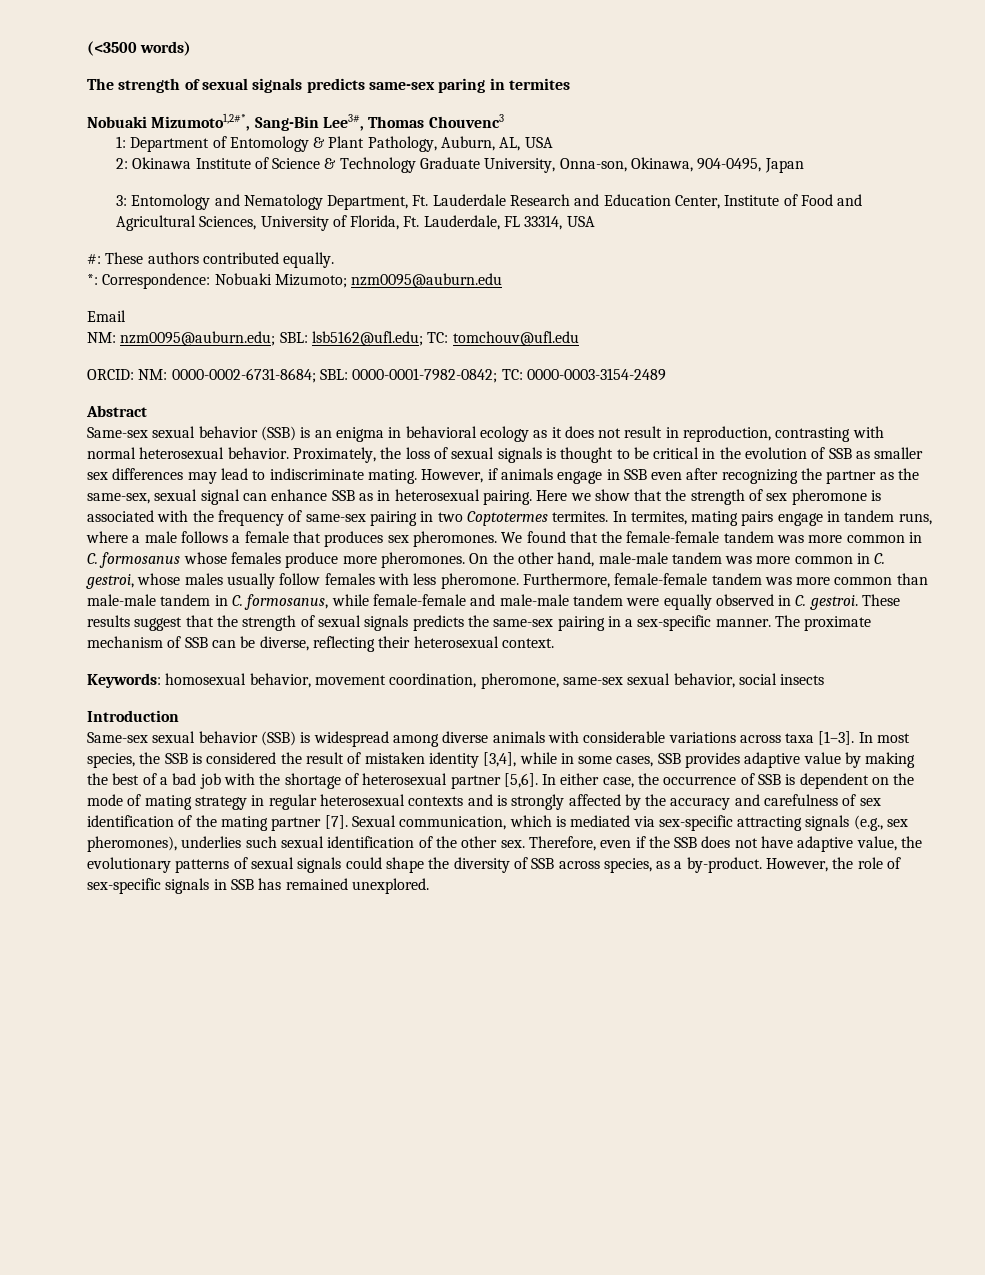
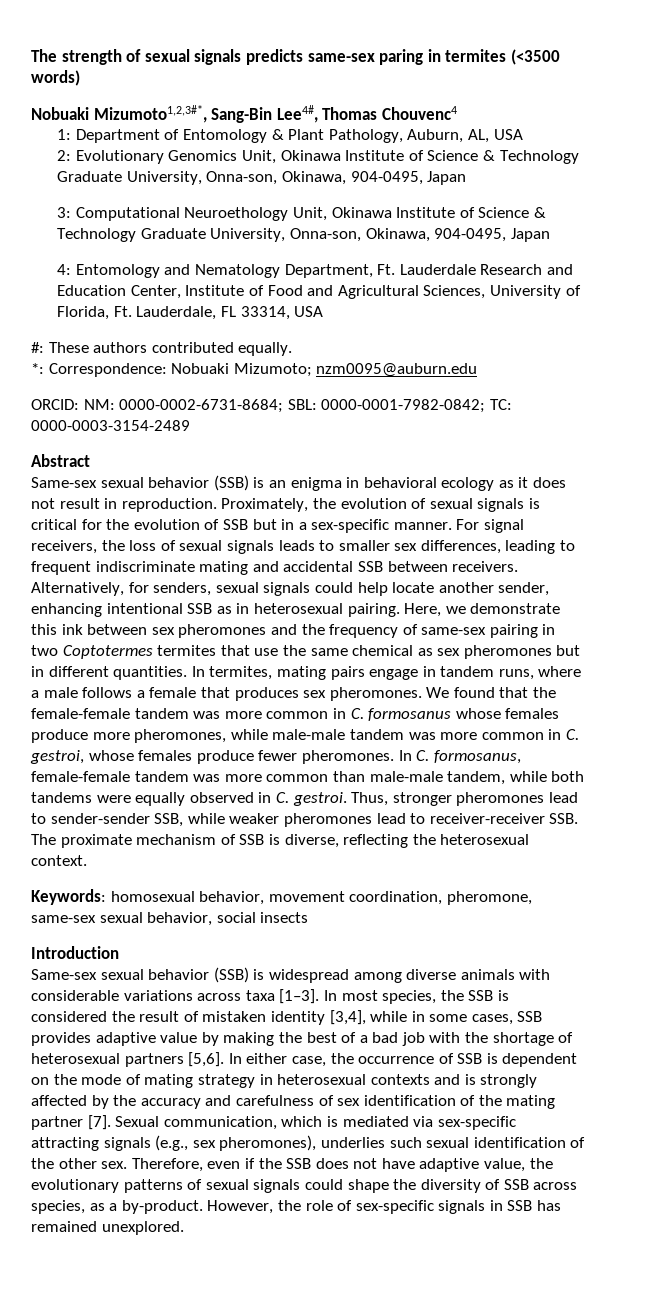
[87,41,192,56] (<3500 words) // -> (31, 55) none
[87,113,504,131] // Nobuaki Mizumoto1,2#*, Sang-Bin Lee3#, Thomas Chouvenc3 -> [510,49,560,65] [31,70,80,86] [31,105,457,123] (<3500 words) // Nobuaki Mizumoto1,2,3#*, Sang-Bin Lee4#, Thomas Chouvenc4
(128, 163) none -> [75,150,276,164] Evolutionary Genomics Unit,
(127, 200) none -> [75,207,546,221] [57,228,550,242] [57,264,72,275] Computational Neuroethology Unit, Okinawa Institute of Science & Technology Graduate University, Onna-son, Okinawa, 904-0495, Japan // 4:
[87,310,126,322] [87,331,579,346] // Email // NM: nzm0095@auburn.edu; SBL: lsb5162@ufl.edu; TC: tomchouv@ufl.edu -> (478, 370) none
[683,426,884,442] [87,447,924,463] [87,468,920,484] [87,489,328,505] reproduction, contrasting with normal heterosexual behavior. Proximately, the loss of sexual signals is thought to be critical in the evolution of SSB as smaller sex differences may lead to indiscriminate mating. However, if animals engage in SSB even after recognizing the partner as the same-sex, sexual signal can enhance -> [121,498,540,512] [31,519,525,533] [31,540,576,554] [31,561,519,575] [31,582,550,596] [31,603,183,617] reproduction. Proximately, the evolution of sexual signals is critical for the evolution of SSB but in a sex-specific manner. For signal receivers, the loss of sexual signals leads to smaller sex differences, leading to frequent indiscriminate mating and accidental SSB between receivers. Alternatively, for senders, sexual signals could help locate another sender, enhancing intentional
[536,489,882,505] [87,510,189,522] Here we show that the strength of sex pheromone is associated with -> [404,603,561,617] [31,624,297,638] Here, we demonstrate this ink between sex pheromones and
[552,511,609,522] termites. -> [157,645,581,659] [31,666,188,680] termites that use the same chemical as sex pheromones but in different quantities.
[380,552,595,568] pheromones. On the other hand, -> [134,729,268,743] pheromones, while
[184,573,610,589] males usually follow females with less pheromone. Furthermore, -> [138,750,521,764] females produce fewer pheromones. In C. formosanus,
[160,594,623,610] tandem in C. formosanus, while female-female and male-male tandem -> [447,771,585,785] [31,792,92,803] tandem, while both tandems
[862,594,901,606] [87,615,771,631] These results suggest that the strength of sexual signals predicts the same-sex pairing in a sex-specific manner. -> [351,792,578,806] [31,813,579,827] Thus, stronger pheromones lead to sender-sender SSB, while weaker pheromones lead to receiver-receiver SSB.
[211,636,256,648] can be -> [268,834,280,845] is
[378,636,411,648] their -> [412,834,436,845] the
[450,775,501,789] partner -> [124,1053,184,1067] partners
[268,794,317,810] regular -> (273, 1079) none

